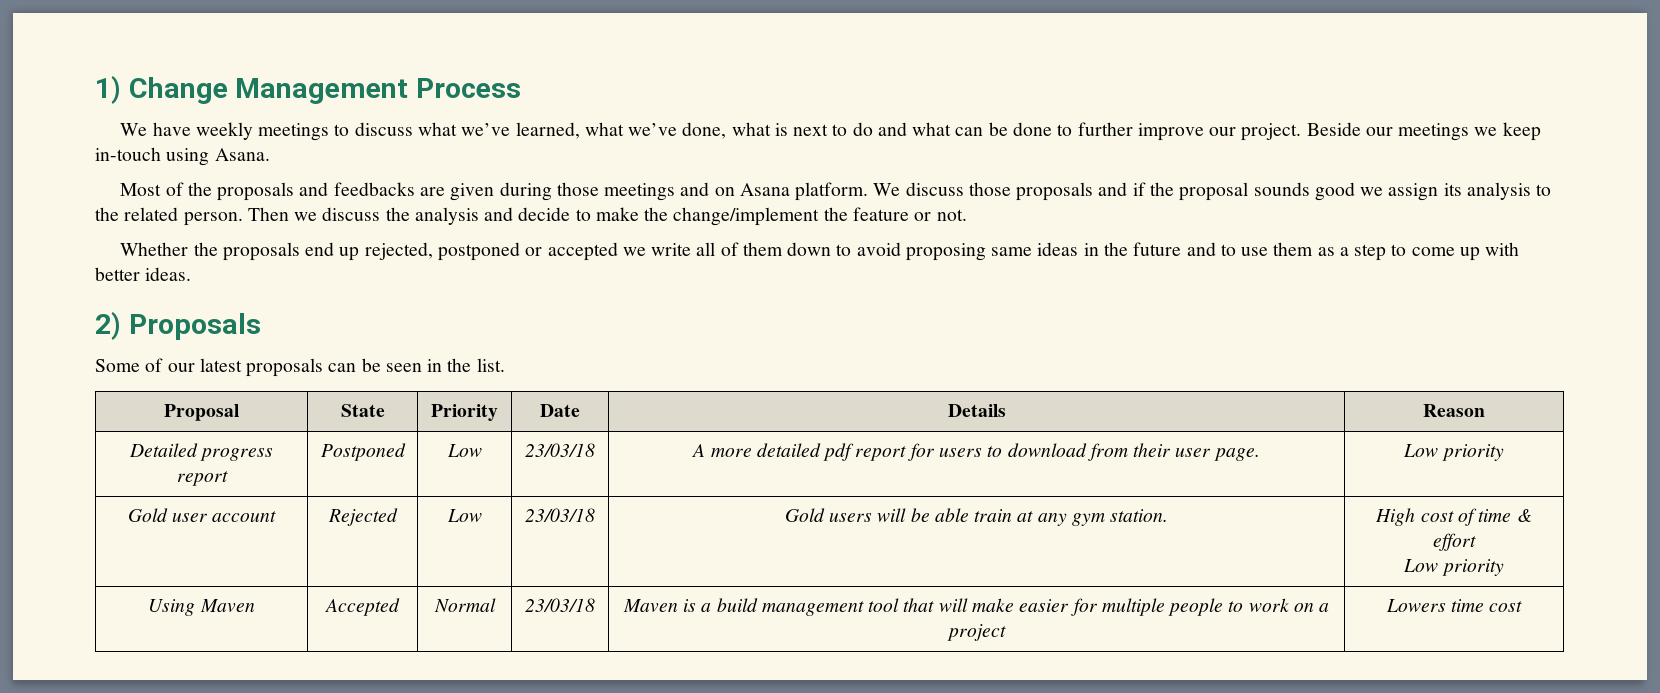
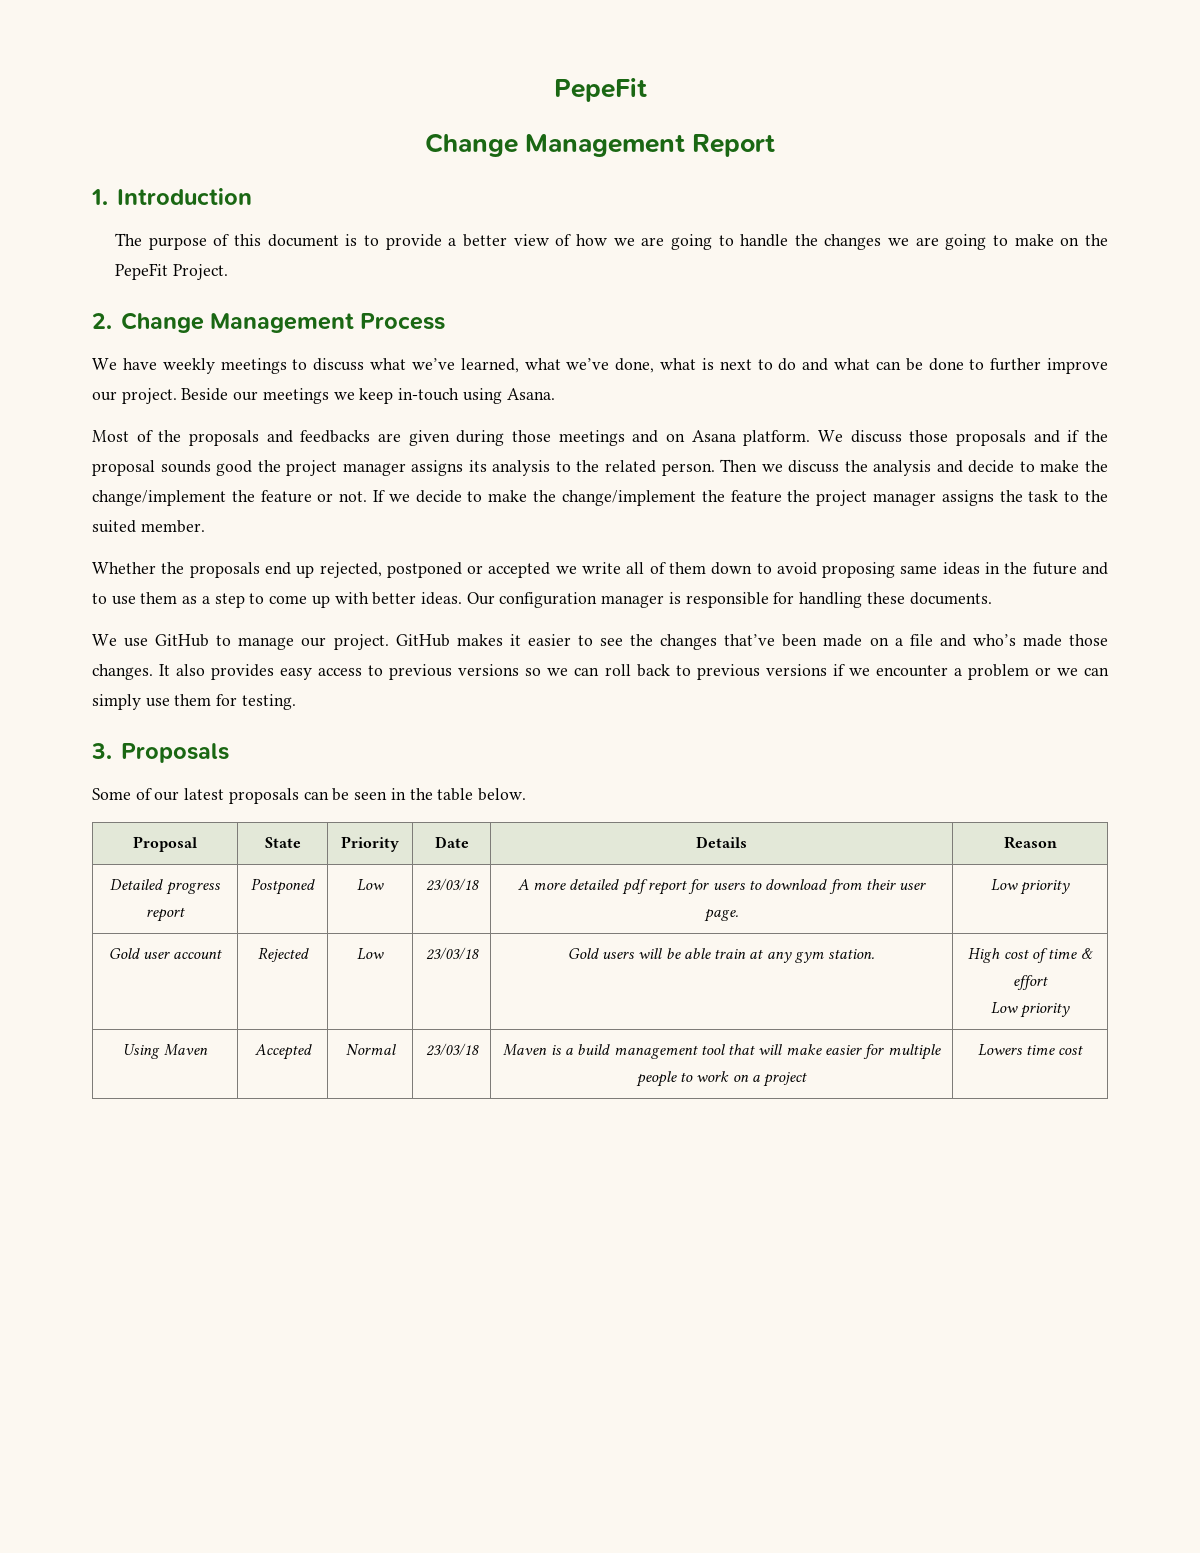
[95,75,121,104] 1) -> [553,78,647,102] [424,133,776,157] [91,188,252,205] [115,233,1108,250] [115,263,228,280] [92,313,112,329] PepeFit // Change Management Report // 1. Introduction // The purpose of this document is to provide a better view of how we are going to handle the changes we are going to make on the PepeFit Project. // 2.
[1360,183,1439,201] we assign -> [257,460,464,476] the project manager assigns
(967, 215) none -> [373,490,1109,506] [92,520,205,533] If we decide to make the change/implement the feature the project manager assigns the task to the suited member.
[95,311,121,340] // 2) -> [466,592,992,608] [92,634,1109,650] [92,664,1109,680] [92,694,296,710] [91,743,112,759] Our configuration manager is responsible for handling these documents. // We use GitHub to manage our project. GitHub makes it easier to see the changes that’ve been made on a file and who’s made those changes. It also provides easy access to previous versions so we can roll back to previous versions if we encounter a problem or we can simply use them for testing. // 3.
[476,358,505,372] list. -> [437,788,526,801] table below.

